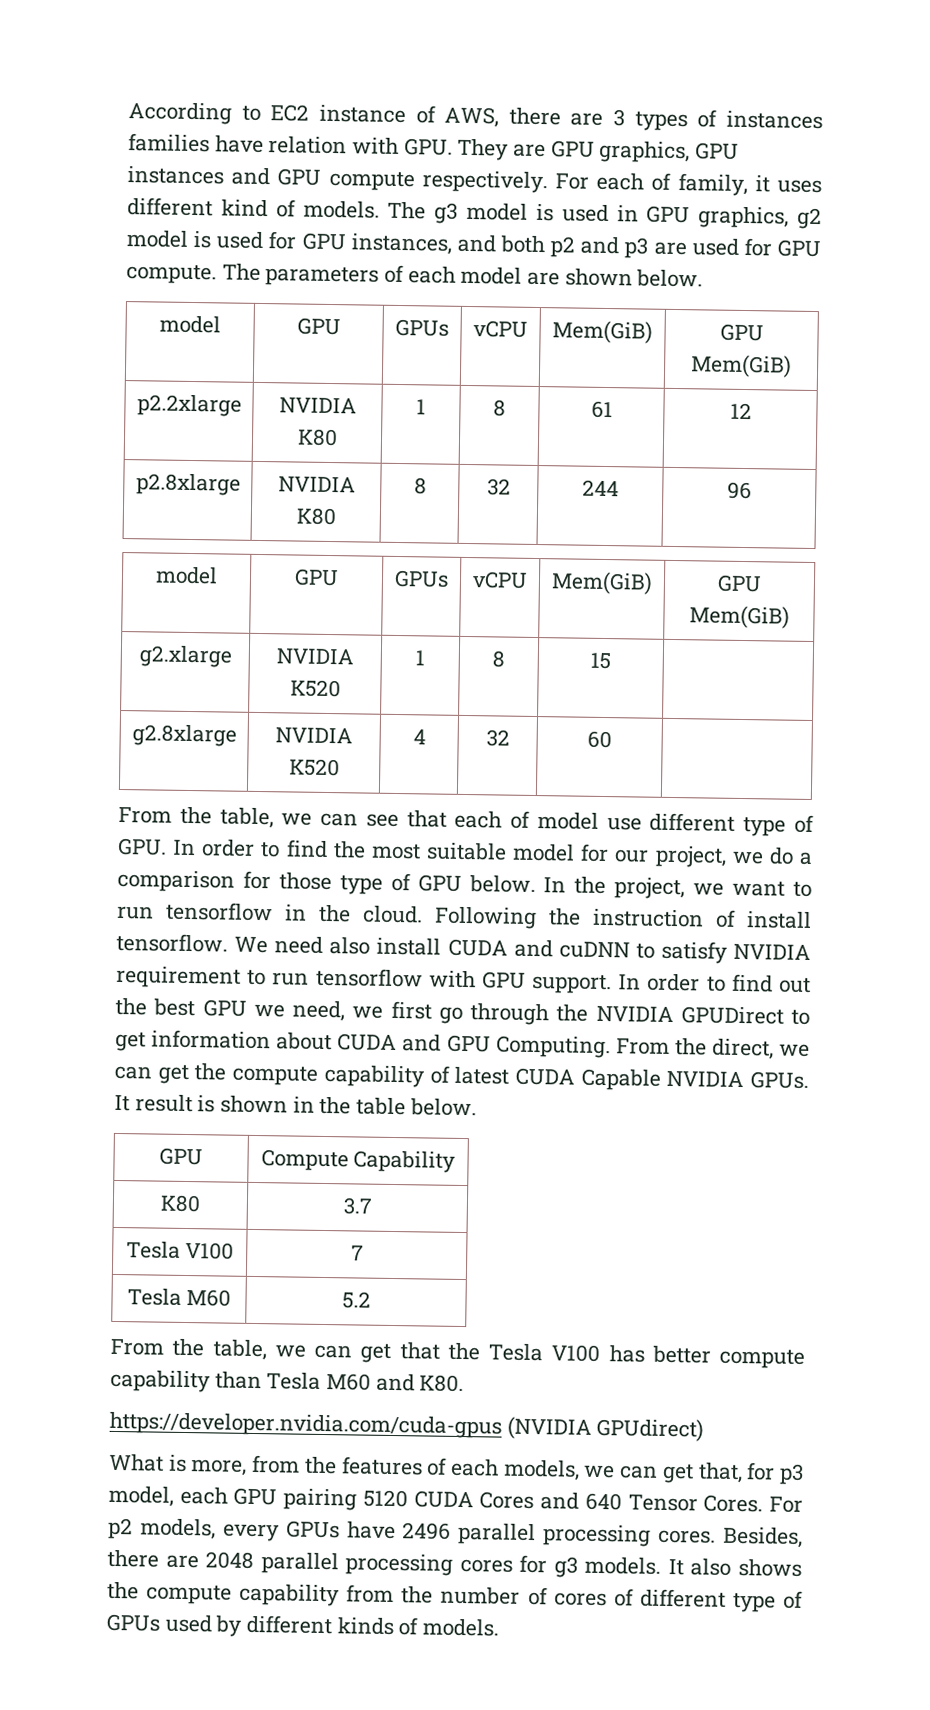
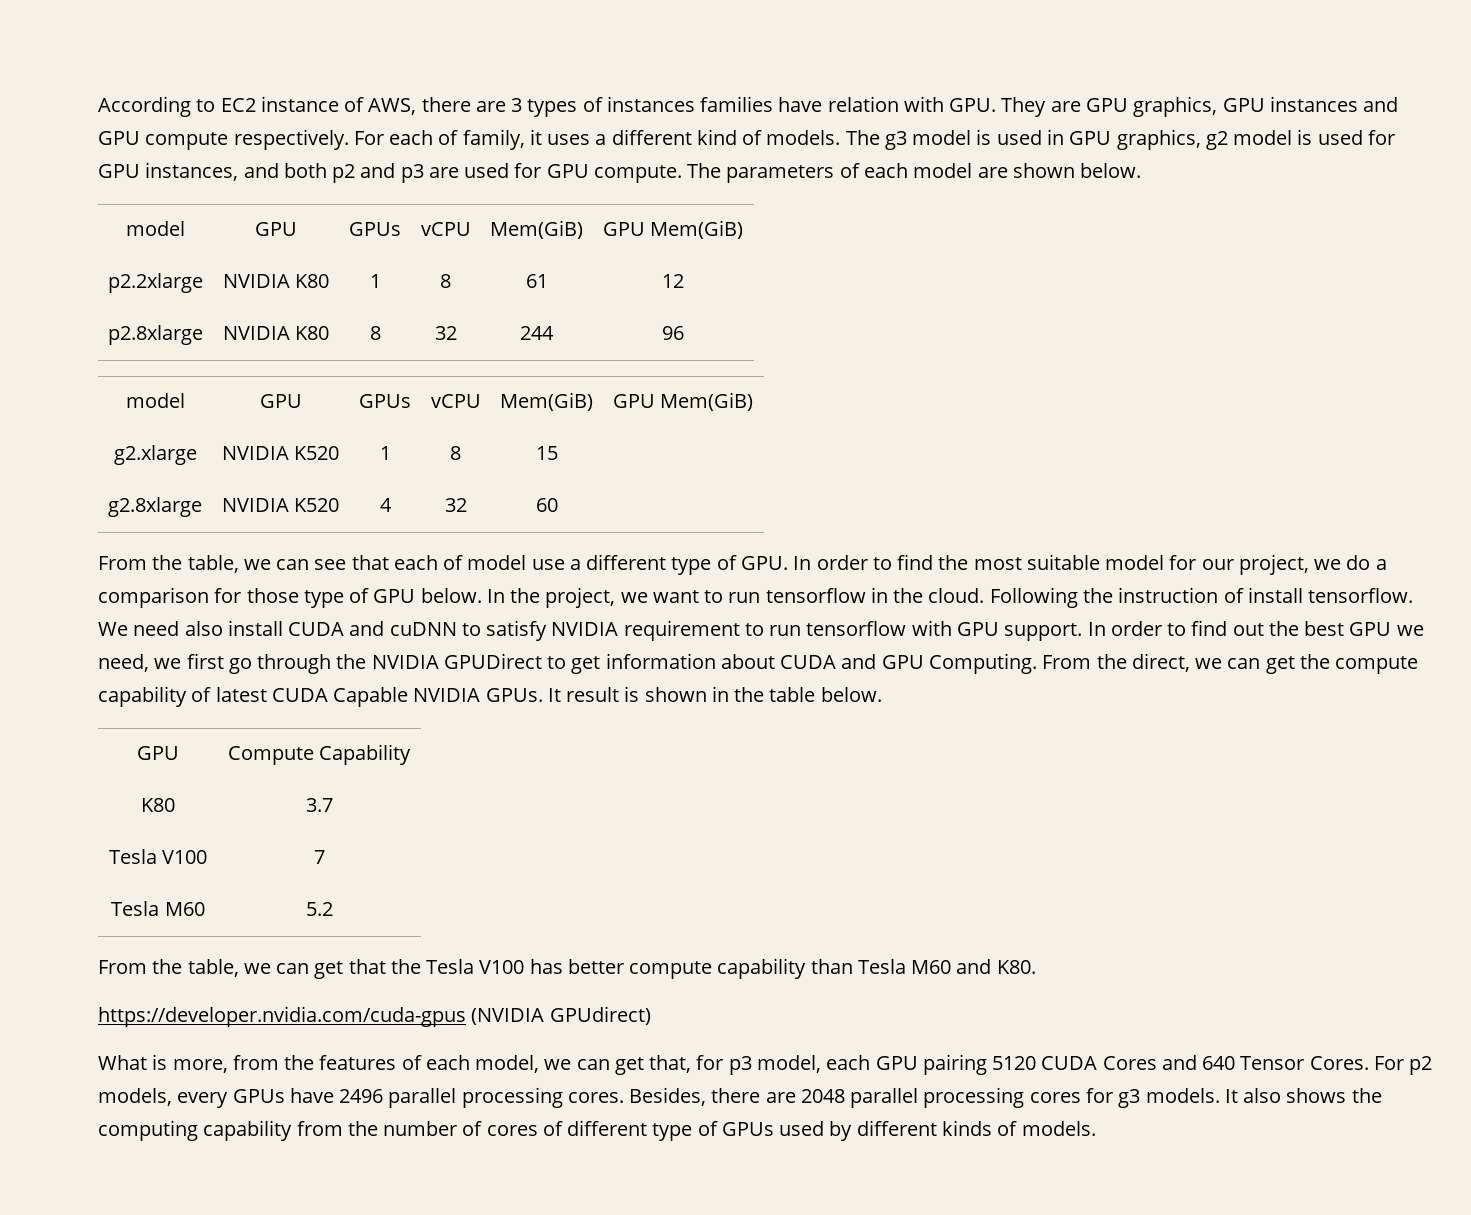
(823, 186) none -> [595,134,607,145] a
(642, 824) none -> [569,559,581,570] a
[502,1459,580,1481] models, -> [475,1055,540,1073] model,
[146,1584,233,1605] compute -> [98,1120,198,1141] computing

